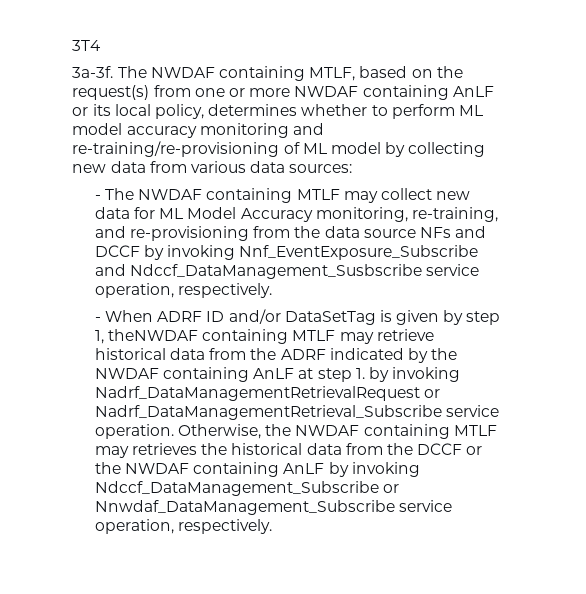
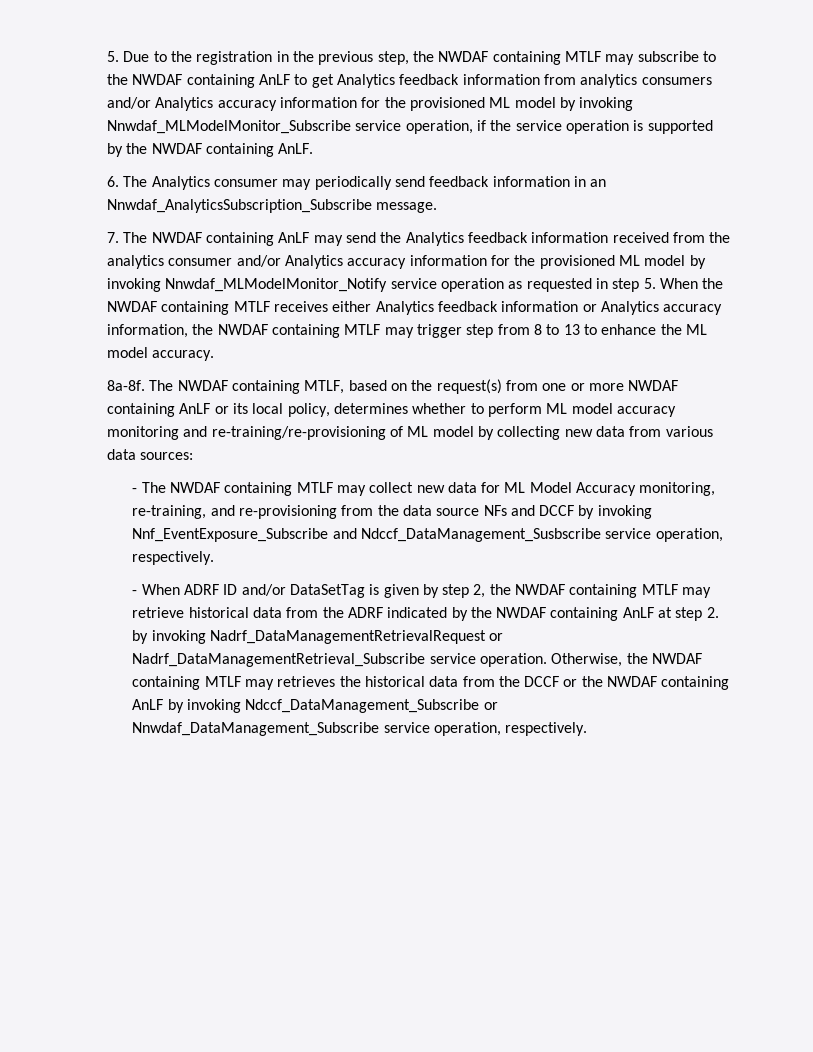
[72,40,102,51] [72,66,114,78] 3T4 // 3a-3f. -> [107,51,716,65] [107,74,712,88] [107,97,634,111] [107,120,713,134] [107,143,314,157] [107,176,607,190] [107,199,438,213] [107,232,731,246] [107,255,706,269] [107,278,724,292] [107,301,723,315] [107,324,707,338] [107,347,215,361] [107,380,146,391] 5. Due to the registration in the previous step, the NWDAF containing MTLF may subscribe to the NWDAF containing AnLF to get Analytics feedback information from analytics consumers and/or Analytics accuracy information for the provisioned ML model by invoking Nnwdaf_MLModelMonitor_Subscribe service operation, if the service operation is supported by the NWDAF containing AnLF. // 6. The Analytics consumer may periodically send feedback information in an Nnwdaf_AnalyticsSubscription_Subscribe message. // 7. The NWDAF containing AnLF may send the Analytics feedback information received from the analytics consumer and/or Analytics accuracy information for the provisioned ML model by invoking Nnwdaf_MLModelMonitor_Notify service operation as requested in step 5. When the NWDAF containing MTLF receives either Analytics feedback information or Analytics accuracy information, the NWDAF containing MTLF may trigger step from 8 to 13 to enhance the ML model accuracy. // 8a-8f.
[94,329,198,344] 1, theNWDAF -> [473,584,566,598] 2, the NWDAF
[355,368,365,379] 1. -> [706,607,719,618] 2.

